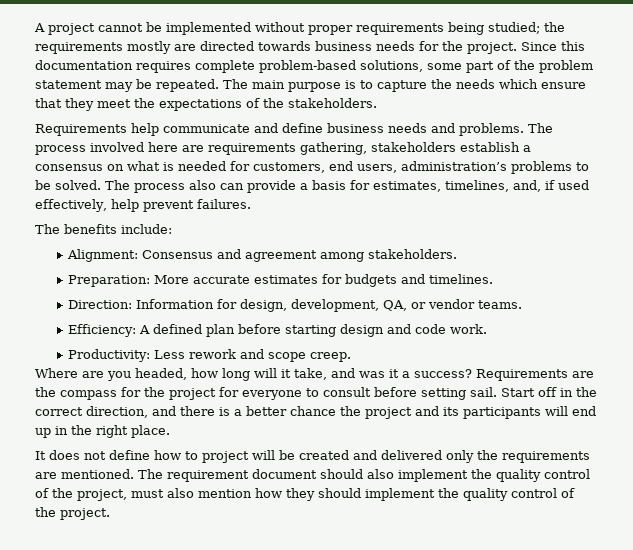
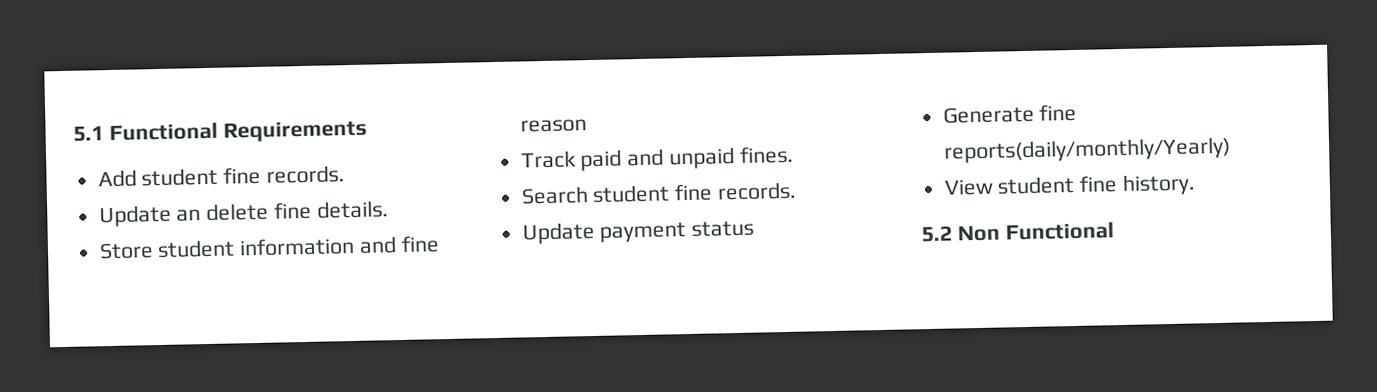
[34,22,565,35] [35,41,585,54] [35,60,593,73] [35,79,586,92] [35,98,377,111] [35,123,553,136] [35,142,531,155] [35,161,589,174] [35,180,589,193] [35,199,251,212] [35,224,172,234] [67,249,458,262] [68,274,494,287] [68,299,523,312] [68,324,488,337] [68,349,352,362] [35,368,594,381] [35,387,597,400] [35,406,596,419] [35,425,170,438] [35,450,590,463] [35,469,590,482] [35,488,575,501] [35,507,110,520] A project cannot be implemented without proper requirements being studied; the requirements mostly are directed towards business needs for the project. Since this documentation requires complete problem-based solutions, some part of the problem statement may be repeated. The main purpose is to capture the needs which ensure that they meet the expectations of the stakeholders. // Requirements help communicate and define business needs and problems. The process involved here are requirements gathering, stakeholders establish a consensus on what is needed for customers, end users, administration’s problems to be solved. The process also can provide a basis for estimates, timelines, and, if used effectively, help prevent failures. // The benefits include: // Alignment: Consensus and agreement among stakeholders. // Preparation: More accurate estimates for budgets and timelines. // Direction: Information for design, development, QA, or vendor teams. // Efficiency: A defined plan before starting design and code work. // Productivity: Less rework and scope creep. // Where are you headed, how long will it take, and was it a success? Requirements are the compass for the project for everyone to consult before setting sail. Start off in the correct direction, and there is a better chance the project and its participants will end up in the right place. // It does not define how to project will be created and delivered only the requirements are mentioned. The requirement document should also implement the quality control of the project, must also mention how they should implement the quality control of the project. -> [73,119,367,143] [97,165,346,188] [98,200,389,228] [98,235,440,260] [519,119,587,133] [520,145,794,172] [520,181,798,205] [521,220,755,245] [942,103,1078,124] [942,136,1231,164] [943,173,1197,196] [921,221,1114,243] 5.1 Functional Requirements // Add student fine records. // Update an delete fine details. // Store student information and fine reason // Track paid and unpaid fines. // Search student fine records. // Update payment status // Generate fine reports(daily/monthly/Yearly) // View student fine history. // 5.2 Non Functional

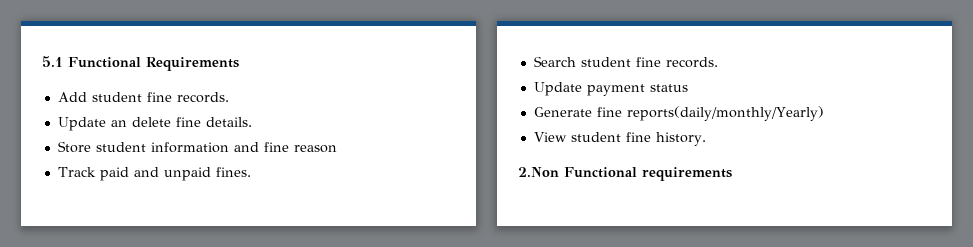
[921,221,1114,243] 5.2 Non Functional -> [518,167,732,181] 2.Non Functional requirements

